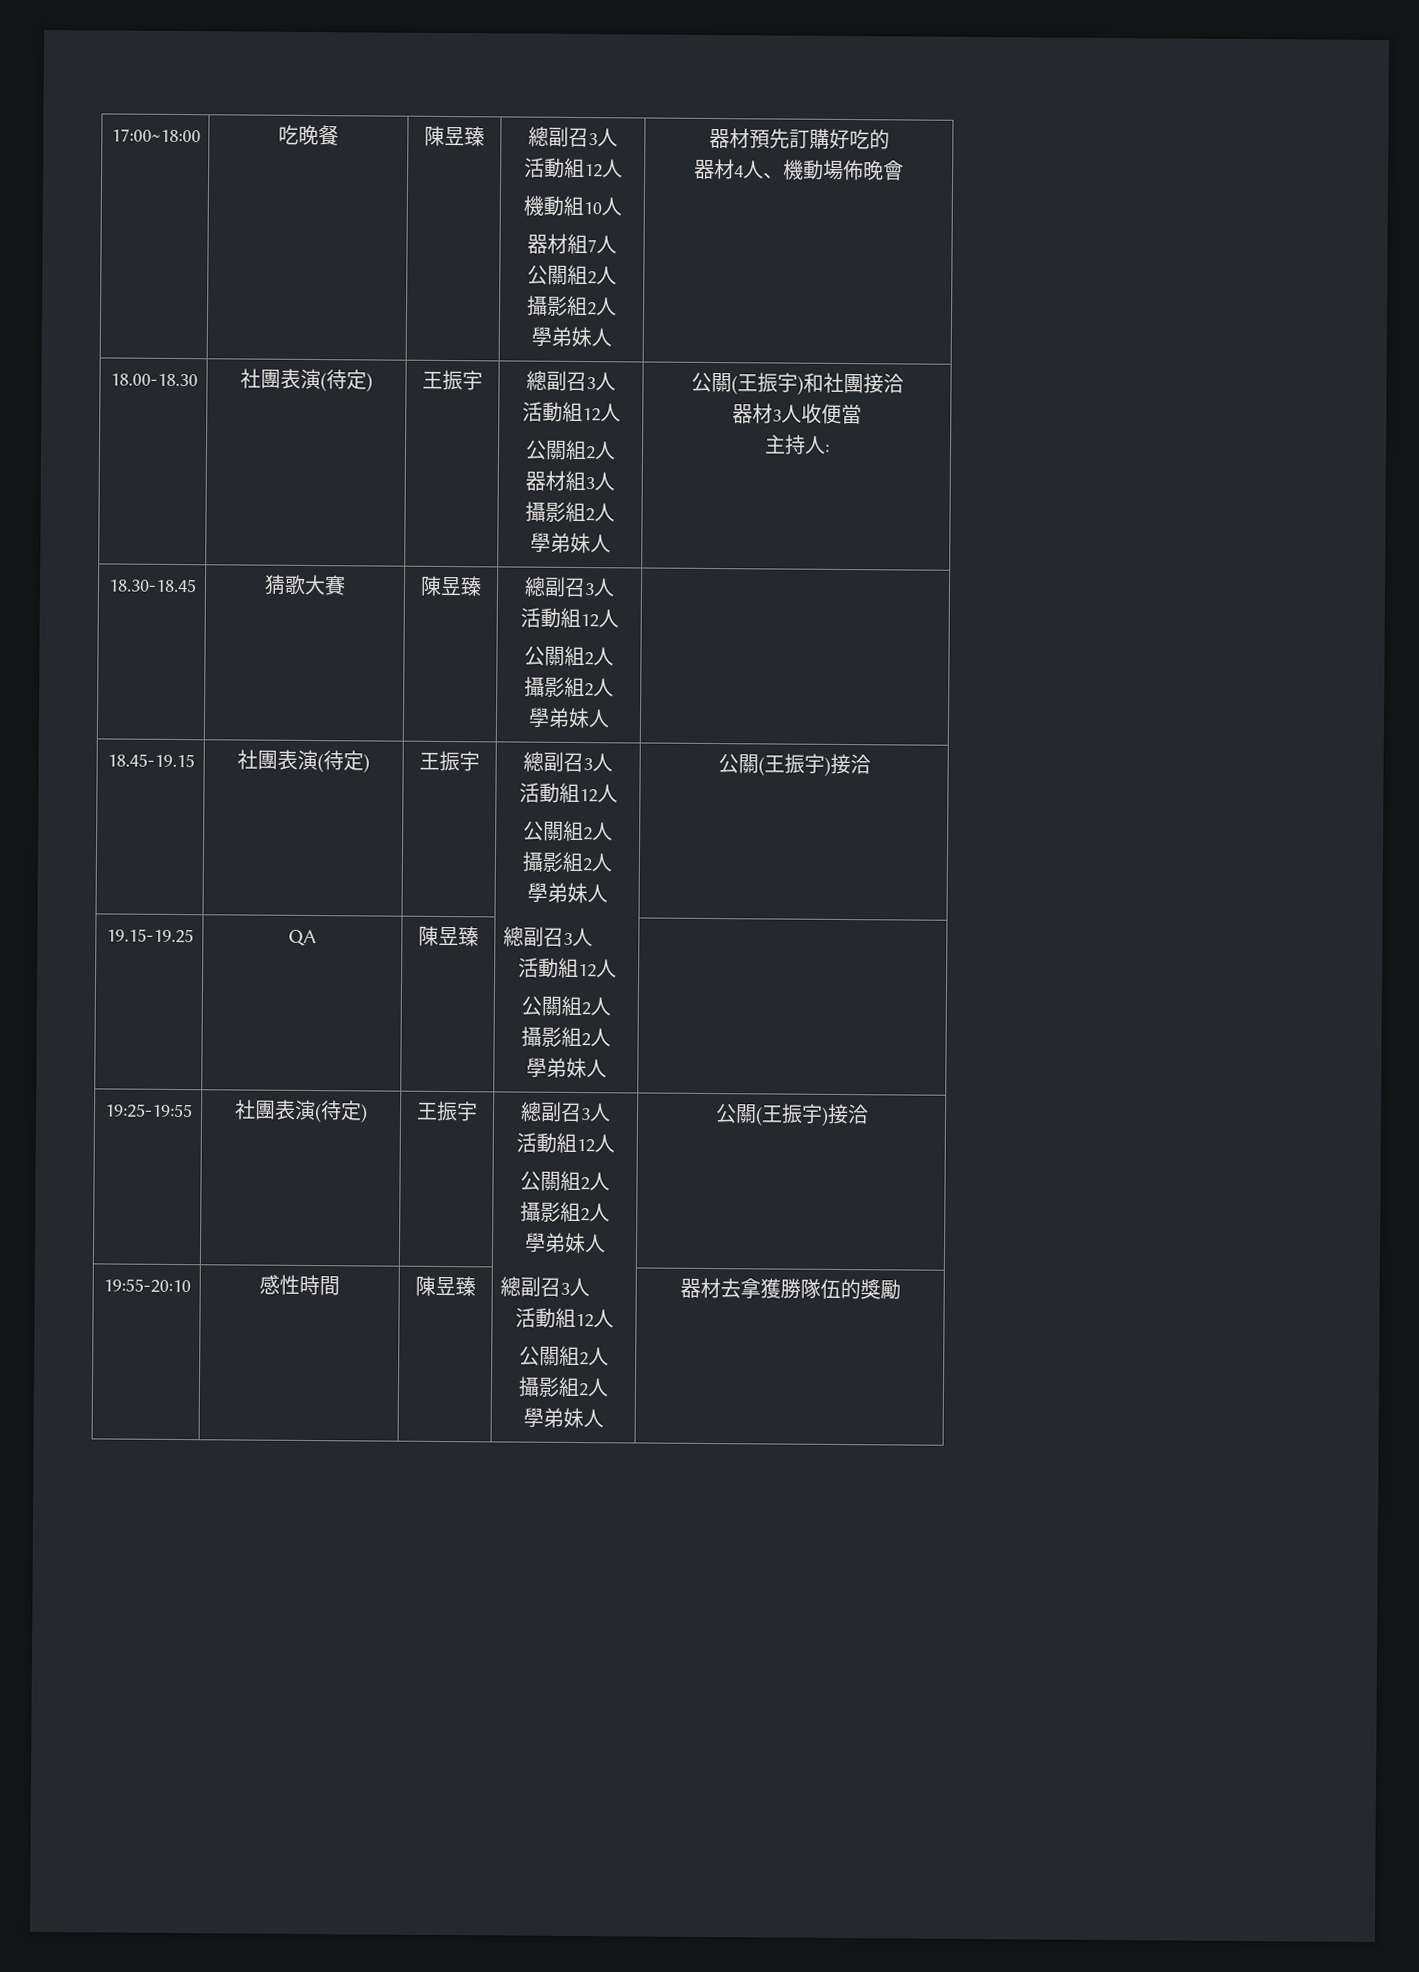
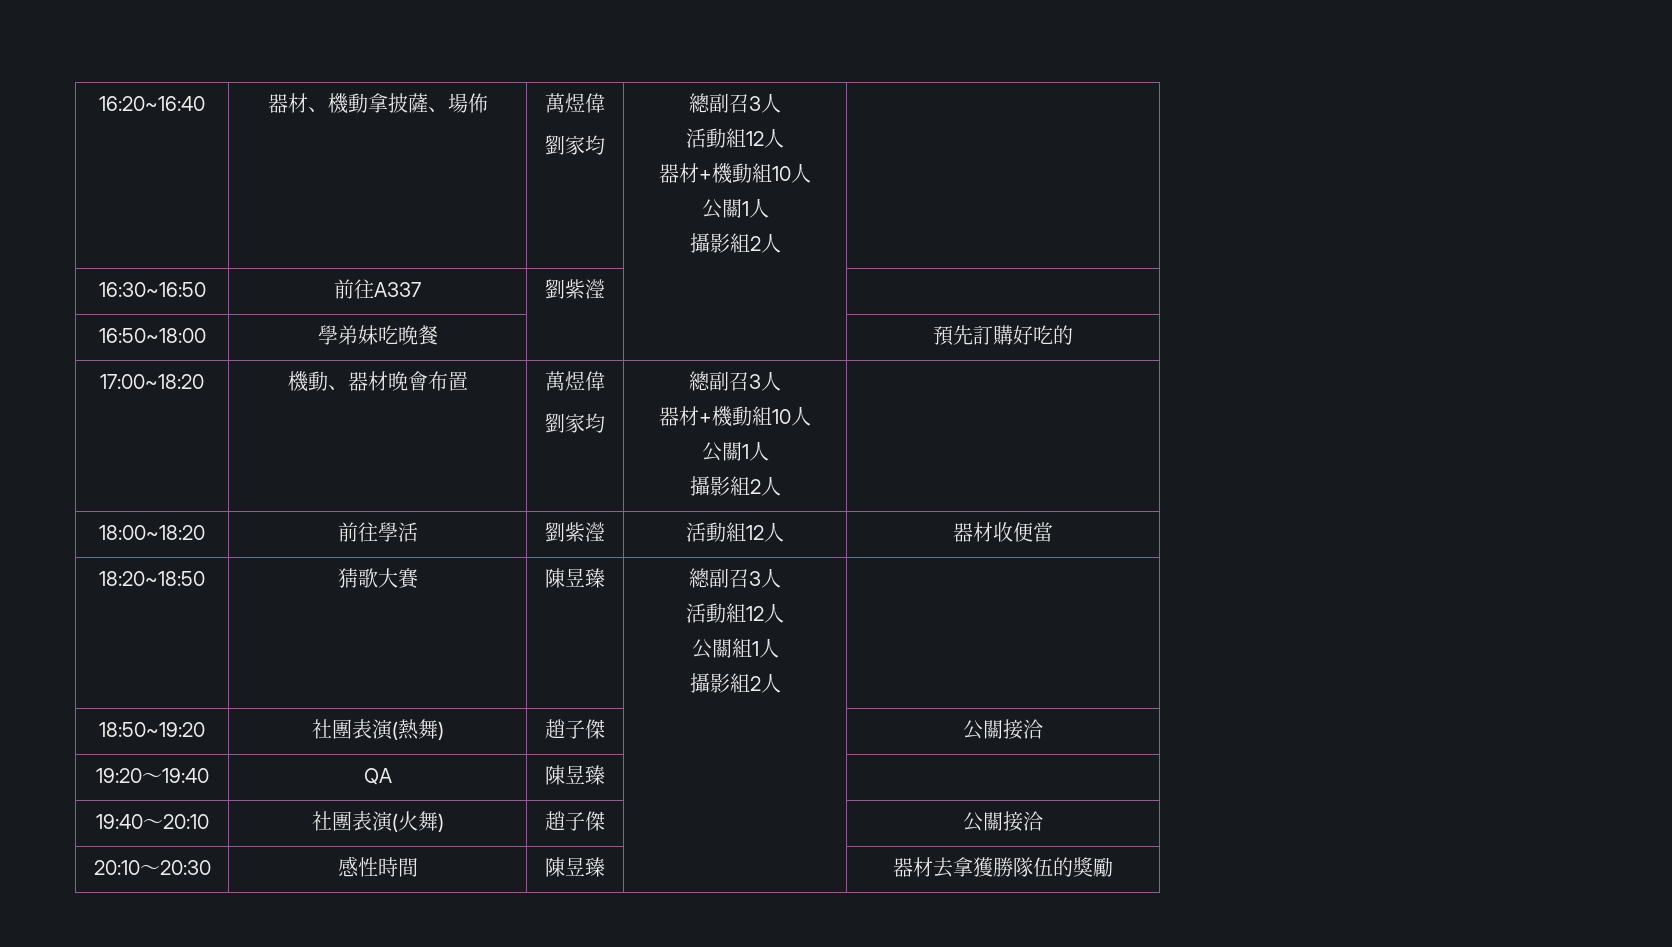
[110,128,201,143] [278,124,339,146] [424,125,485,147] [528,126,618,148] [523,157,623,179] [522,195,622,217] [527,233,617,255] [527,264,617,286] [527,295,617,317] [530,326,612,348] [708,128,890,150] [694,159,904,181] [109,373,198,387] [240,368,373,393] [422,369,483,391] [526,370,616,392] [521,401,621,423] [525,439,616,461] [525,470,615,492] [525,501,615,523] [529,532,611,554] [690,371,904,396] [732,403,862,425] [763,434,830,455] [107,578,197,593] 17:00~18:00 | 吃晚餐 | 陳昱臻 | 總副召3人 // 活動組12人 // 機動組10人 // 器材組7人 // 公關組2人 // 攝影組2人 // 學弟妹人 | 器材預先訂購好吃的 // 器材4人、機動場佈晚會 // 18.00-18.30 | 社團表演(待定) | 王振宇 | 總副召3人 // 活動組12人 // 公關組2人 // 器材組3人 // 攝影組2人 // 學弟妹人 | 公關(王振宇)和社團接洽 // 器材3人收便當 // 主持人: // 18.30-18.45 -> [99,96,205,111] [267,93,488,114] [545,93,605,113] [545,135,605,155] [689,93,781,113] [686,128,784,148] [659,163,811,184] [701,198,769,219] [689,233,781,253] [98,282,206,297] [334,279,421,299] [545,279,605,299] [98,328,206,343] [317,325,438,345] [933,325,1073,346] [100,374,204,389] [287,371,468,392] [545,371,605,391] [545,413,605,433] [689,371,781,391] [659,406,811,427] [701,441,769,462] [689,476,781,496] [99,525,205,540] [337,522,418,542] [545,522,605,542] [686,522,784,542] [953,522,1053,542] [99,571,205,586] 16:20~16:40 | 器材、機動拿披薩、場佈 | 萬煜偉 // 劉家均 | 總副召3人 // 活動組12人 // 器材+機動組10人 // 公關1人 // 攝影組2人 | // 16:30~16:50 | 前往A337 | 劉紫瀅 | | // 16:50~18:00 | 學弟妹吃晚餐 | | | 預先訂購好吃的 // 17:00~18:20 | 機動、器材晚會布置 | 萬煜偉 // 劉家均 | 總副召3人 // 器材+機動組10人 // 公關1人 // 攝影組2人 | // 18:00~18:20 | 前往學活 | 劉紫瀅 | 活動組12人 | 器材收便當 // 18:20~18:50
[584,647,614,666] [524,676,614,698] [527,707,610,729] [106,753,195,768] [237,749,370,774] [419,750,480,772] [523,751,613,773] [518,782,618,804] [523,820,613,842] [522,851,612,873] [526,882,608,904] [717,753,871,777] [105,928,194,944] 2人 // 攝影組2人 // 學弟妹人 | // 18.45-19.15 | 社團表演(待定) | 王振宇 | 總副召3人 // 活動組12人 // 公關組2人 // 攝影組2人 // 學弟妹人 | 公關(王振宇)接洽 // 19.15-19.25 -> [751,638,779,658] [689,673,781,693] [99,722,205,737] [311,719,444,740] [545,719,605,739] [963,719,1043,740] [95,768,209,783] 1人 // 攝影組2人 | // 18:50~19:20 | 社團表演(熱舞) | 趙子傑 | | 公關接洽 // 19:20～19:40
[502,926,593,947] [517,957,617,979] [521,995,611,1017] [521,1026,611,1048] [525,1057,607,1079] [103,1103,193,1119] [234,1099,368,1124] [416,1100,478,1122] [520,1101,611,1123] [515,1132,615,1154] [520,1170,610,1192] [520,1201,610,1223] [523,1232,606,1254] [714,1103,869,1127] [102,1278,191,1294] 總副召3人 // 活動組12人 // 公關組2人 // 攝影組2人 // 學弟妹人 | // 19:25-19:55 | 社團表演(待定) | 王振宇 | 總副召3人 // 活動組12人 // 公關組2人 // 攝影組2人 // 學弟妹人 | 公關(王振宇)接洽 // 19:55-20:10 -> [95,814,209,829] [311,811,444,832] [545,811,605,831] [963,811,1043,832] [93,860,211,875] | // 19:40～20:10 | 社團表演(火舞) | 趙子傑 | | 公關接洽 // 20:10～20:30
[499,1276,590,1297] [514,1307,614,1329] [519,1345,609,1367] [518,1376,609,1398] [522,1407,604,1429] 總副召3人 // 活動組12人 // 公關組2人 // 攝影組2人 // 學弟妹人 -> (605, 867) none

